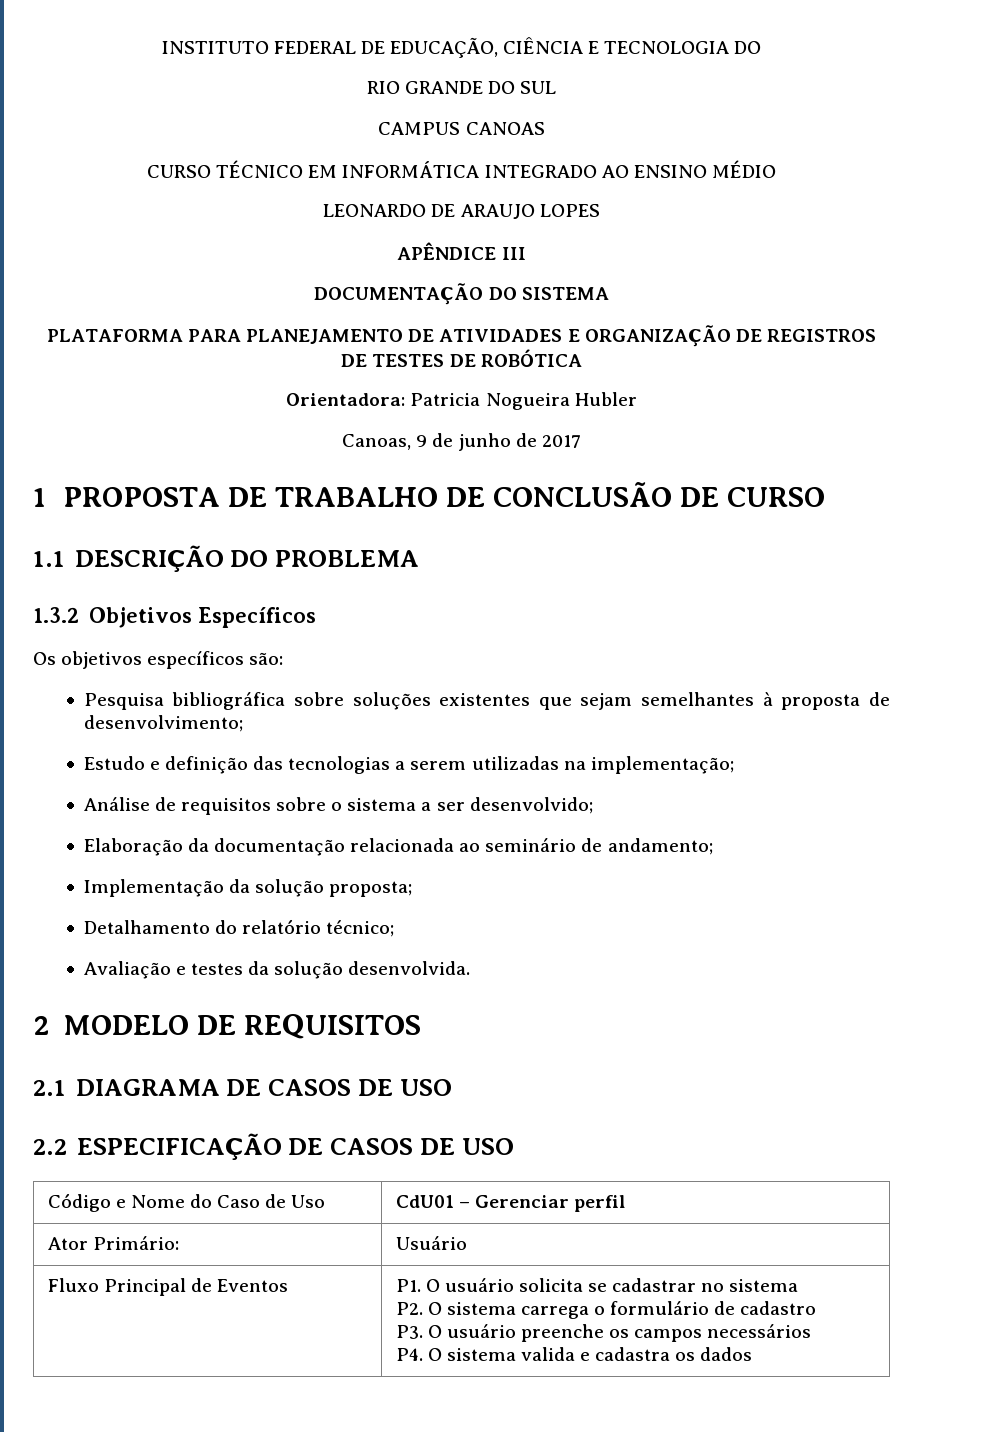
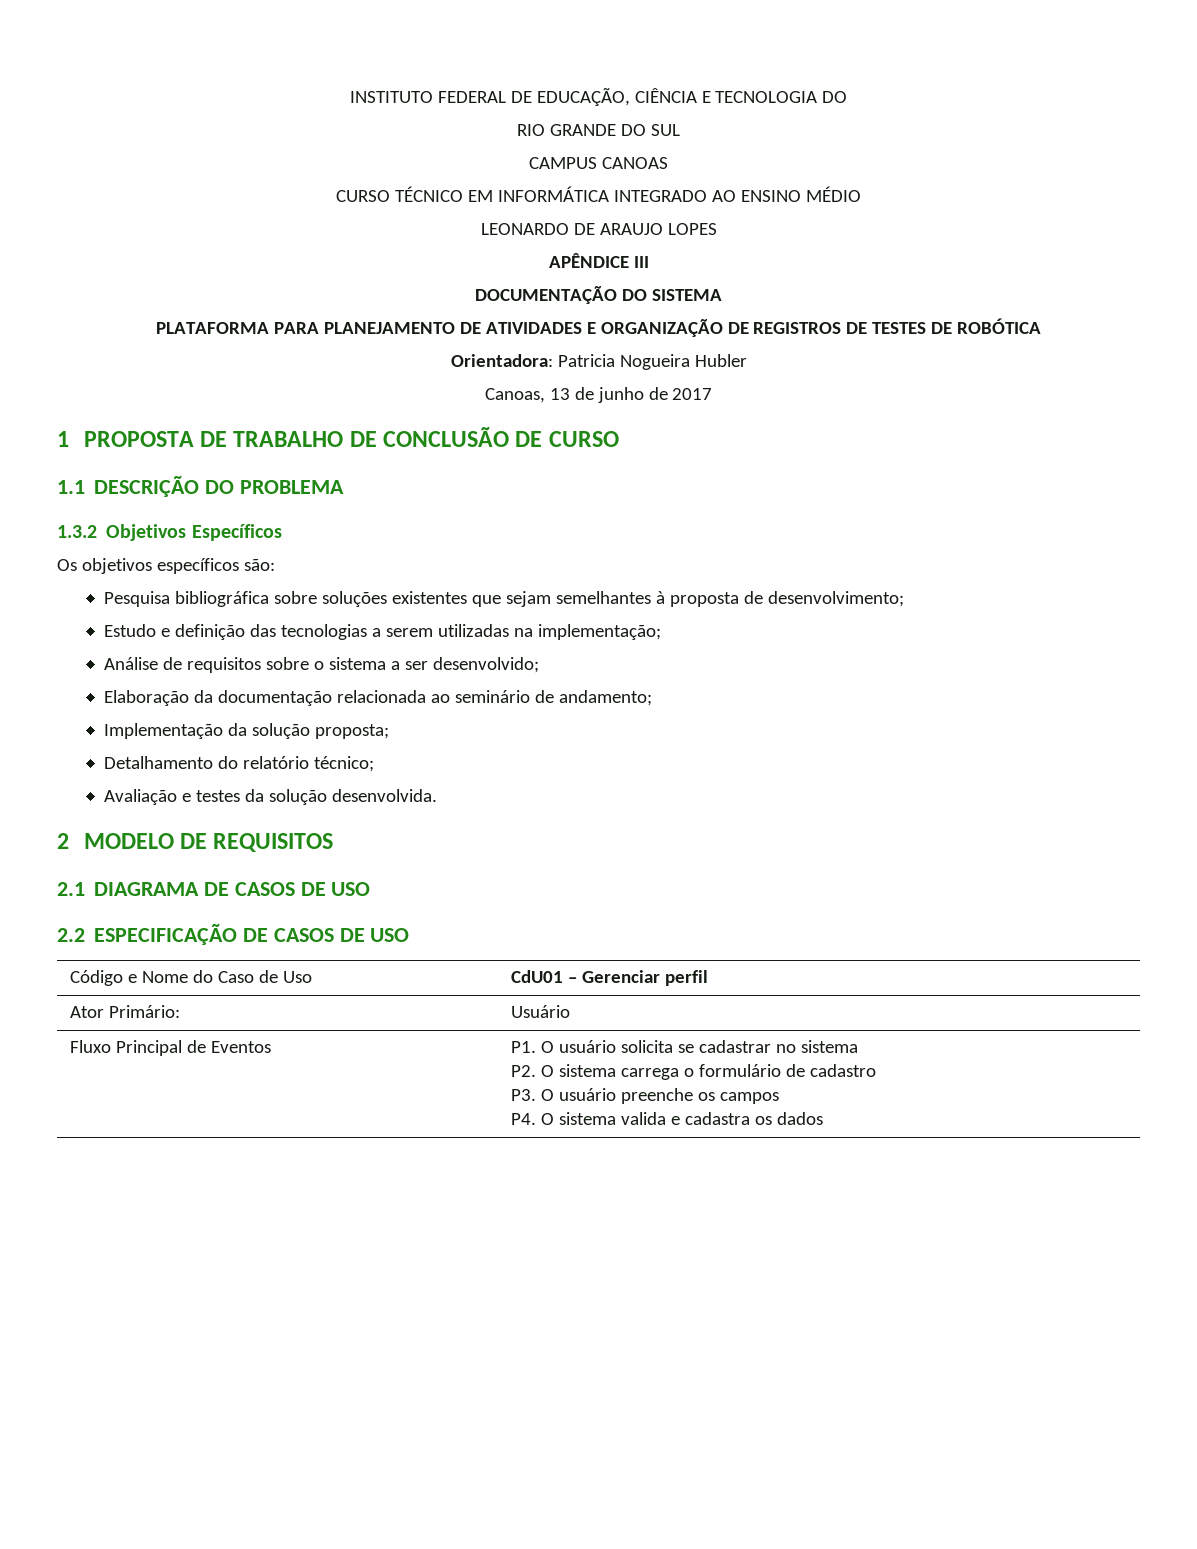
[416,435,428,447] 9 -> [549,388,570,400] 13
[707,1324,812,1338] necessários -> (779, 1098) none

